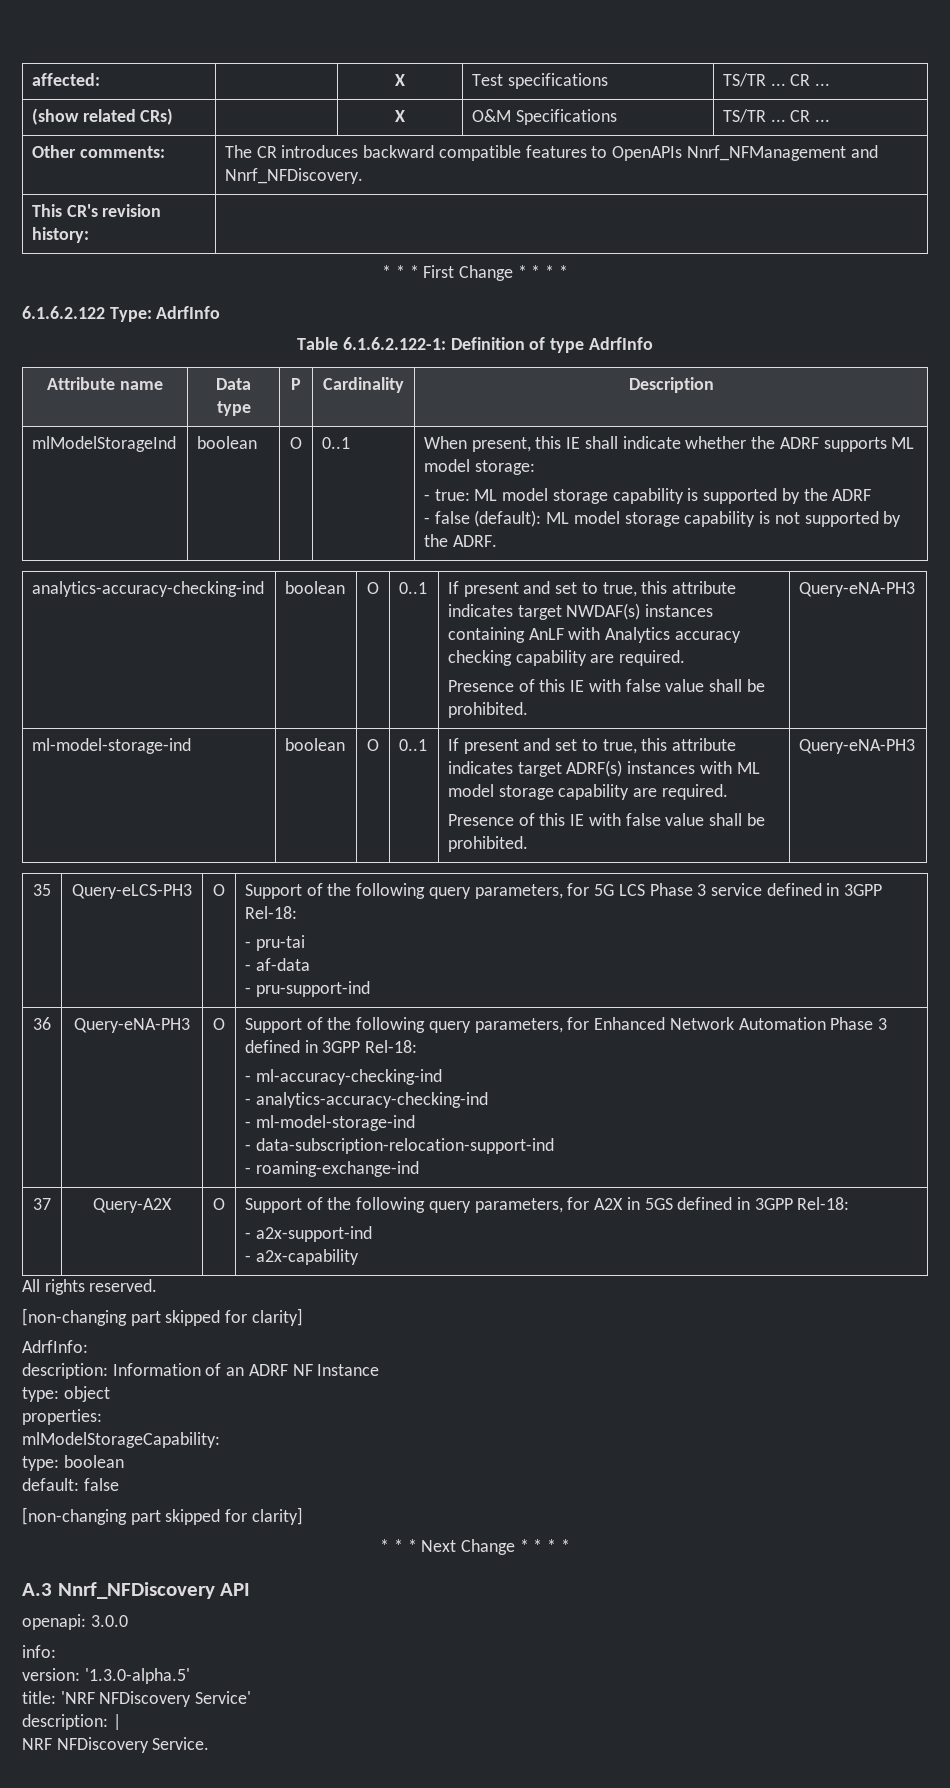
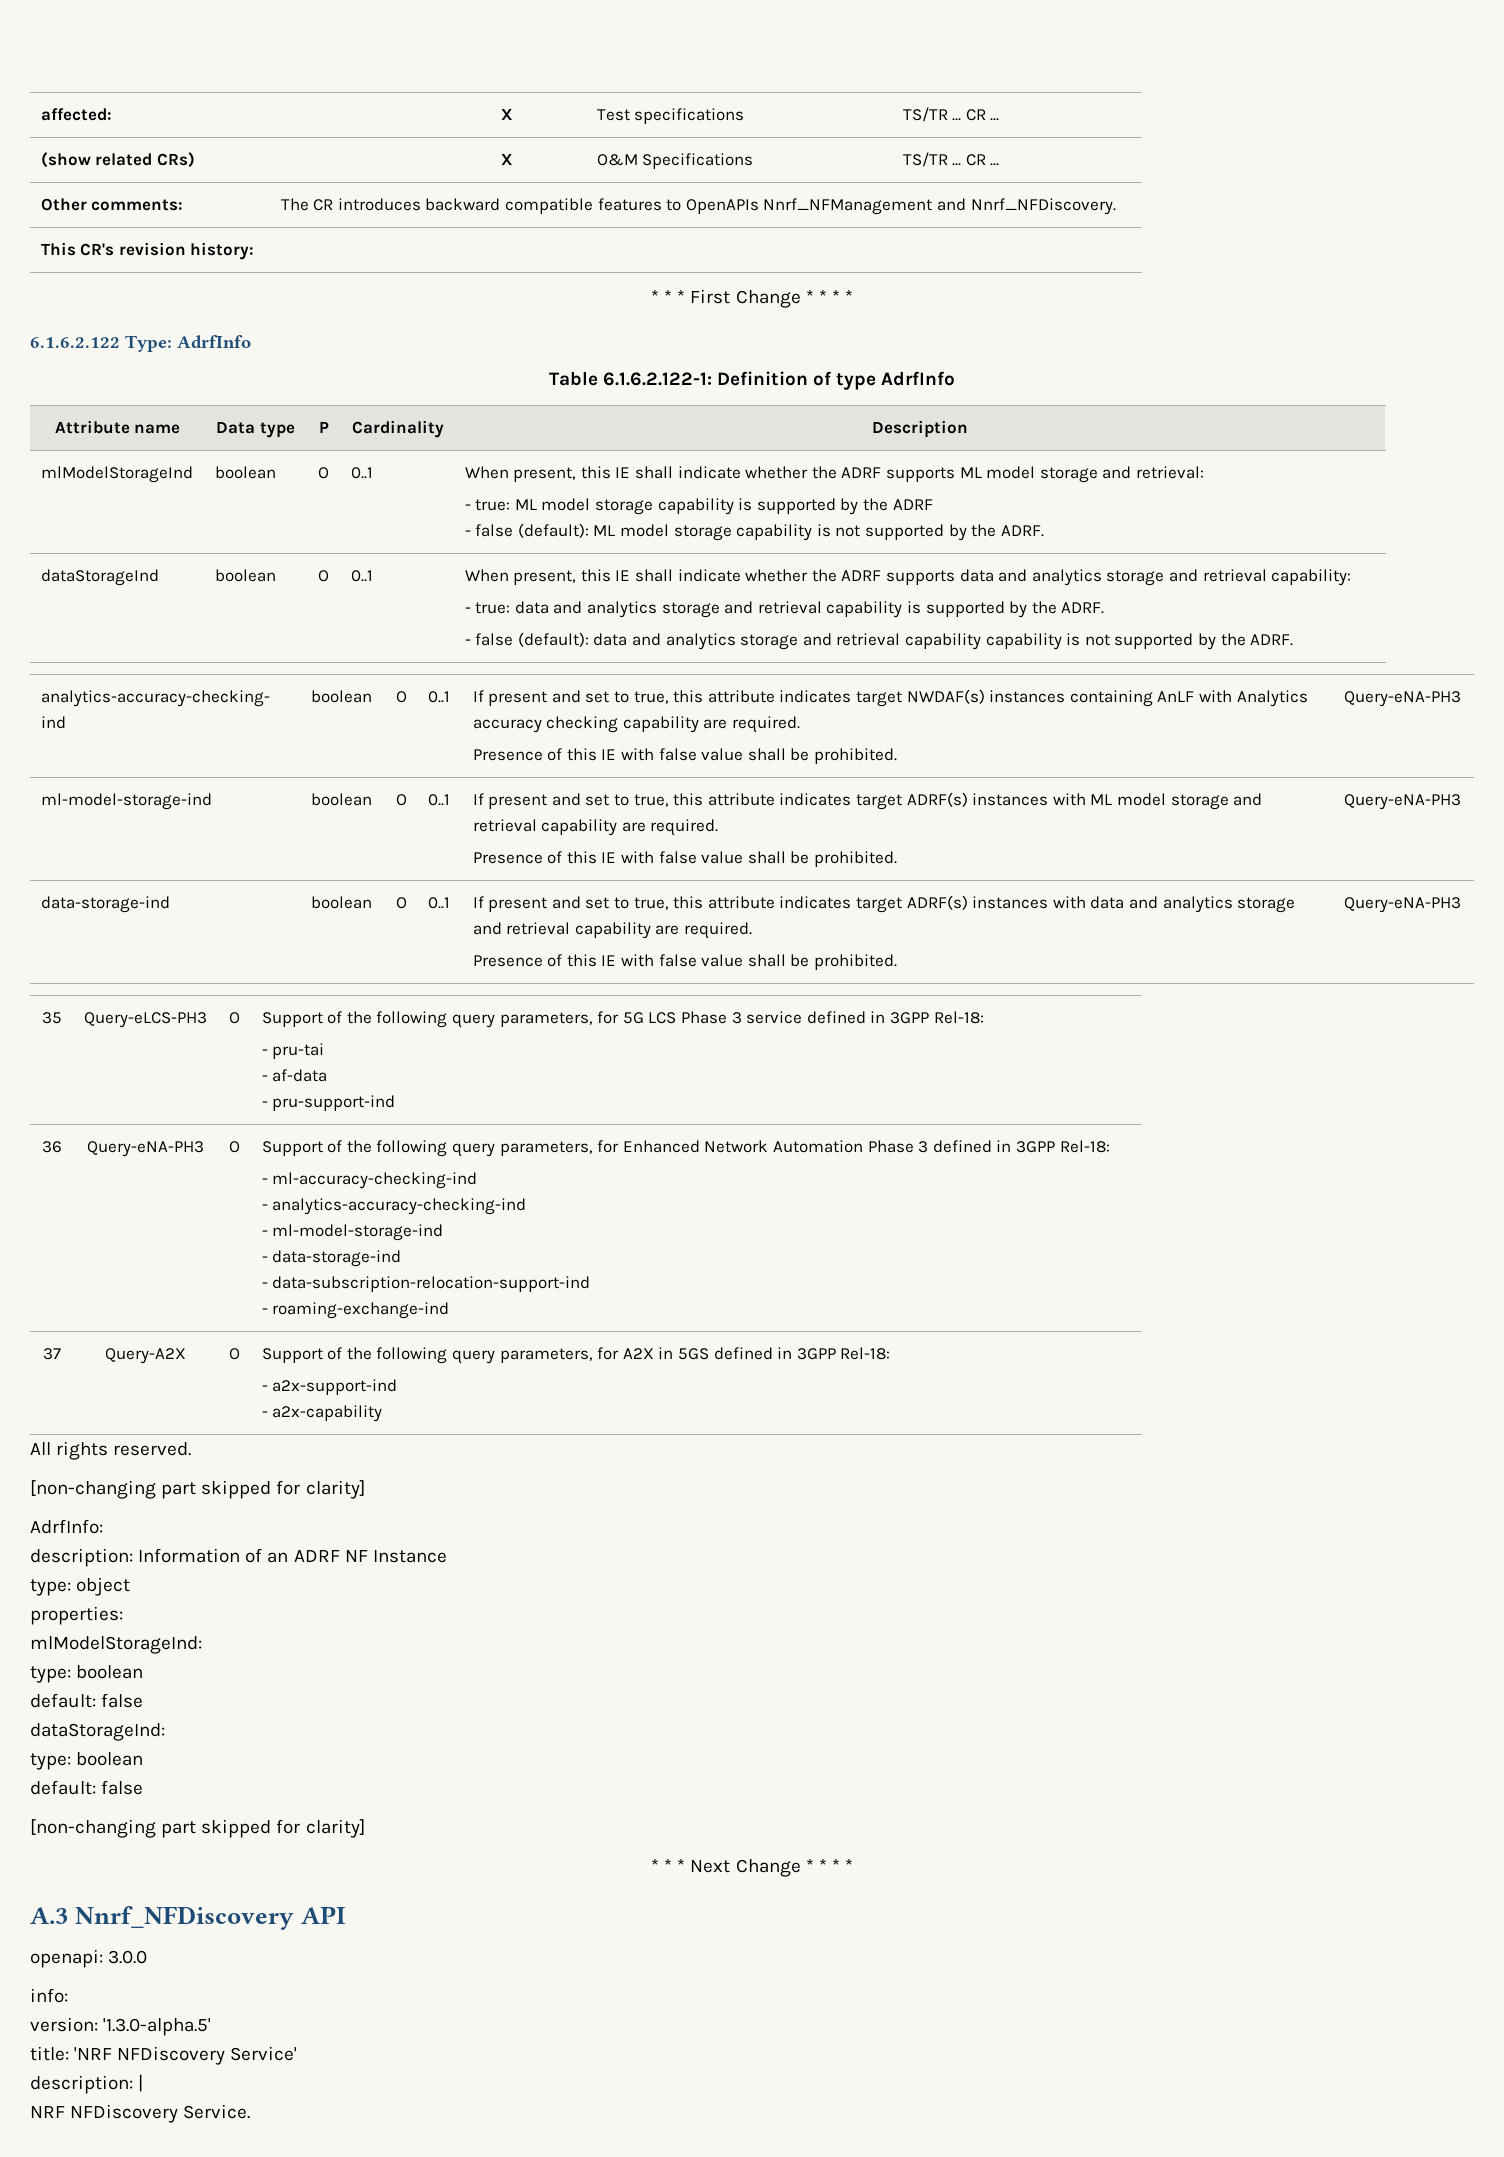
[474,460,535,475] storage: -> [1039,466,1204,483] storage and retrieval:
(497, 541) none -> [40,569,159,586] [214,569,276,582] [318,570,329,582] [350,570,373,582] [464,569,1352,586] [464,601,1105,618] [464,632,1294,650] // dataStorageInd | boolean | O | 0..1 | When present, this IE shall indicate whether the ADRF supports data and analytics storage and retrieval capability: // - true: data and analytics storage and retrieval capability is supported by the ADRF. // - false (default): data and analytics storage and retrieval capability capability is not supported by the ADRF.
(554, 792) none -> [1233,793,1263,806] [472,819,719,836] [472,851,898,867] [1343,794,1461,810] [40,896,170,913] [310,896,372,909] [395,897,407,909] [427,897,450,909] [472,895,1296,913] [472,922,571,935] and retrieval capability are required. // Presence of this IE with false value shall be prohibited. | Query-eNA-PH3 // data-storage-ind | boolean | O | 0..1 | If present and set to true, this attribute indicates target ADRF(s) instances with data and analytics storage and retrieval
(415, 1123) none -> [261,1250,402,1267] // - data-storage-ind
[22,1432,220,1448] mlModelStorageCapability: -> [30,1636,202,1654] [30,1665,144,1683] [30,1693,144,1708] [30,1723,165,1741] mlModelStorageInd: // type: boolean // default: false // dataStorageInd:

